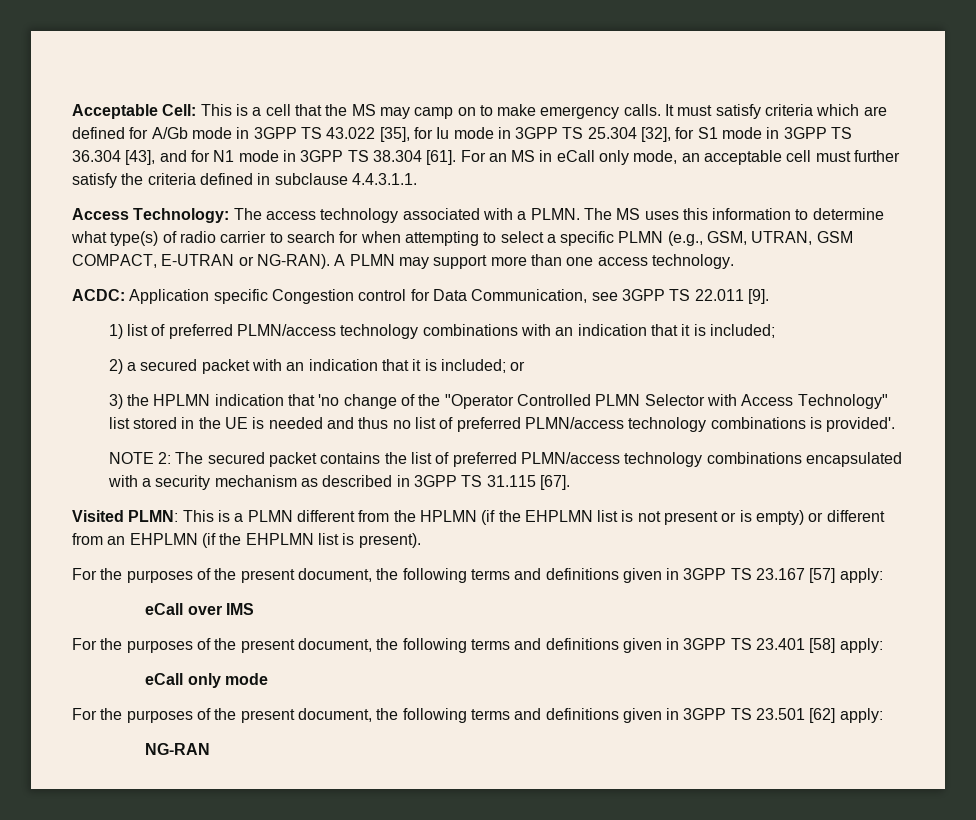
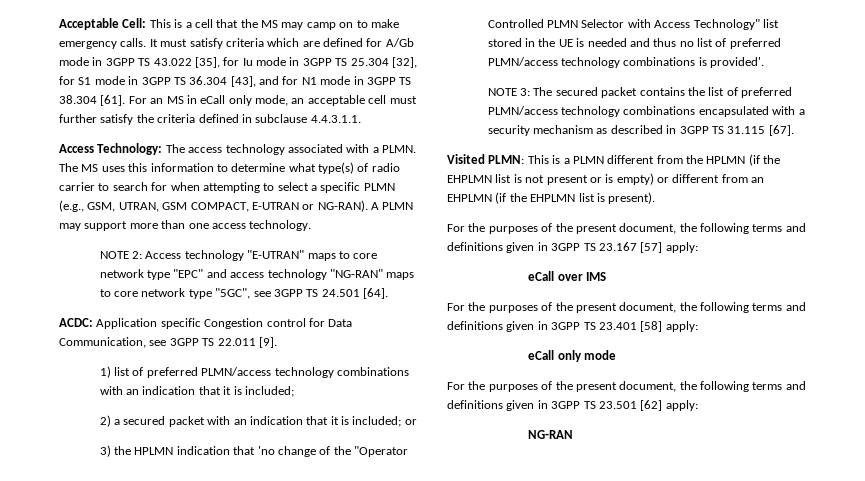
(734, 261) none -> [99,250,378,261] [99,269,415,280] [99,288,389,299] // NOTE 2: Access technology "E-UTRAN" maps to core network type "EPC" and access technology "NG-RAN" maps to core network type "5GC", see 3GPP TS 24.501 [64].
[158,452,172,464] 2: -> [520,88,531,96] 3:

